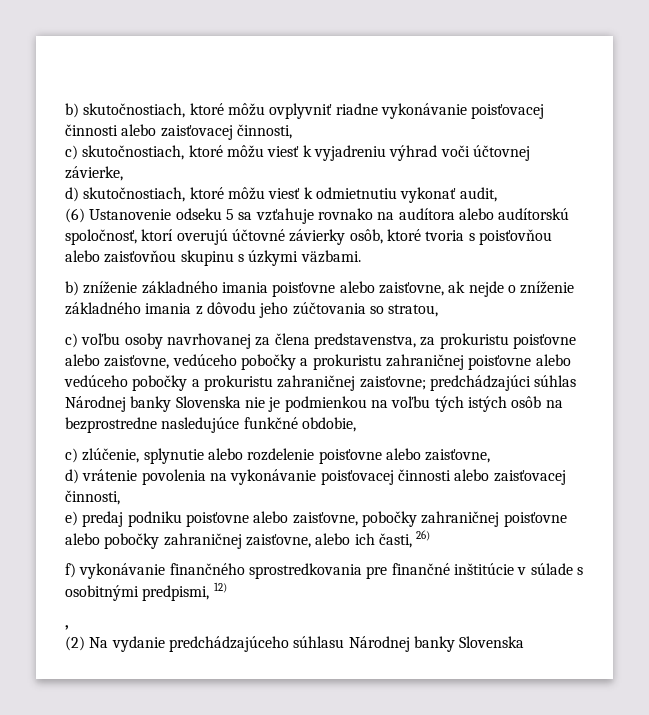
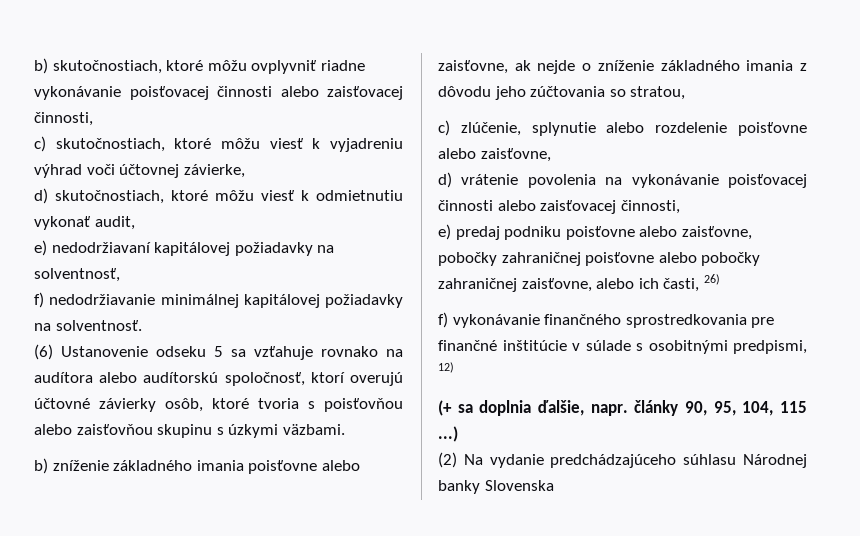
(497, 194) none -> [34,240,335,256] [34,268,120,282] [34,292,403,308] [34,320,142,331] // e) nedodržiavaní kapitálovej požiadavky na solventnosť, // f) nedodržiavanie minimálnej kapitálovej požiadavky na solventnosť.
[65,333,576,349] [65,354,571,370] [64,375,577,391] [65,396,563,412] [65,417,356,433] // c) voľbu osoby navrhovanej za člena predstavenstva, za prokuristu poisťovne alebo zaisťovne, vedúceho pobočky a prokuristu zahraničnej poisťovne alebo vedúceho pobočky a prokuristu zahraničnej zaisťovne; predchádzajúci súhlas Národnej banky Slovenska nie je podmienkou na voľbu tých istých osôb na bezprostredne nasledujúce funkčné obdobie, -> (686, 93) none
[65,625,69,630] , -> [438,400,807,416] [438,426,458,442] (+ sa doplnia ďalšie, napr. články 90, 95, 104, 115 ...)

